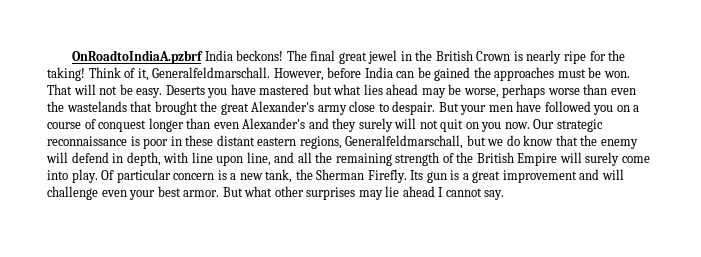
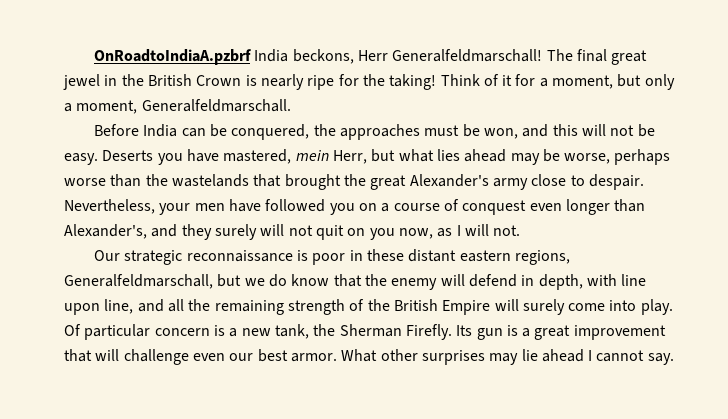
[236,50,284,61] beckons! -> [292,49,543,64] beckons, Herr Generalfeldmarschall!
[137,68,149,81] it, -> [502,74,675,90] [64,100,138,114] it for a moment, but only a moment,
[273,67,362,81] However, before -> [94,124,140,136] // Before
[434,67,471,81] gained -> [231,124,310,140] conquered,
[603,71,630,78] [47,84,72,95] won. That -> [483,124,578,139] won, and this
[259,84,310,95] mastered -> [223,149,367,164] mastered, mein Herr,
[610,88,636,95] even -> (142, 180) none
[438,102,459,112] But -> [64,199,155,214] Nevertheless,
(147, 126) none -> [529,203,562,211] even
[213,118,306,129] even Alexander's -> [64,224,147,239] Alexander's,
[504,122,530,129] now. -> [398,224,521,239] now, as I will not. //
[579,169,600,180] and -> [64,349,92,362] that
[129,190,156,200] your -> [229,353,254,361] our
[222,186,273,197] But what -> [341,349,378,362] What

